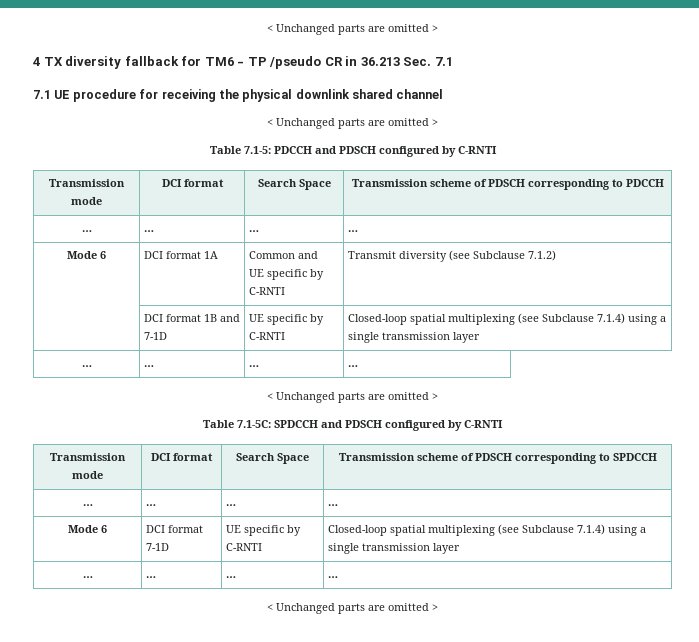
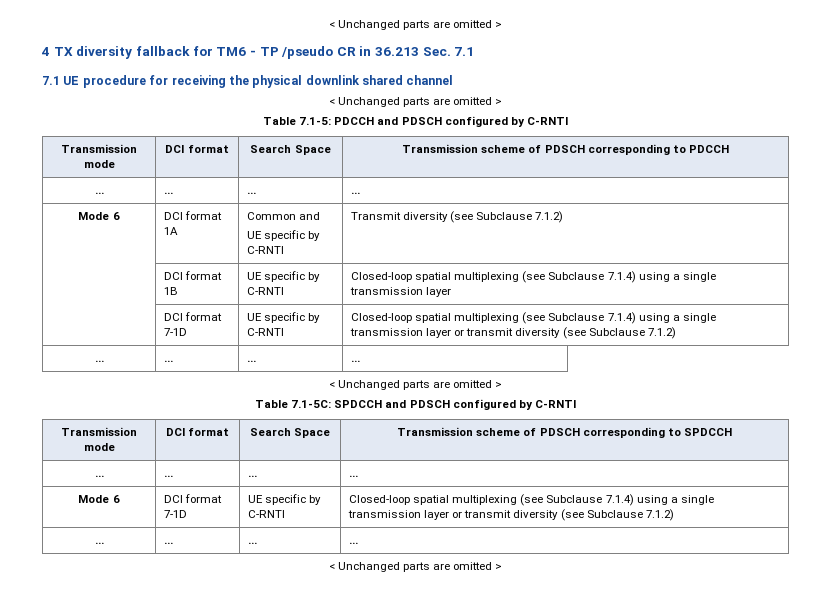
[219,314,240,322] and -> [247,271,321,282] [247,287,285,295] [351,271,716,283] [350,287,452,297] [164,312,223,321] | UE specific by C-RNTI | Closed-loop spatial multiplexing (see Subclause 7.1.4) using a single transmission layer // | DCI format
(480, 337) none -> [454,327,676,339] or transmit diversity (see Subclause 7.1.2)
(460, 548) none -> [452,509,674,521] or transmit diversity (see Subclause 7.1.2)

